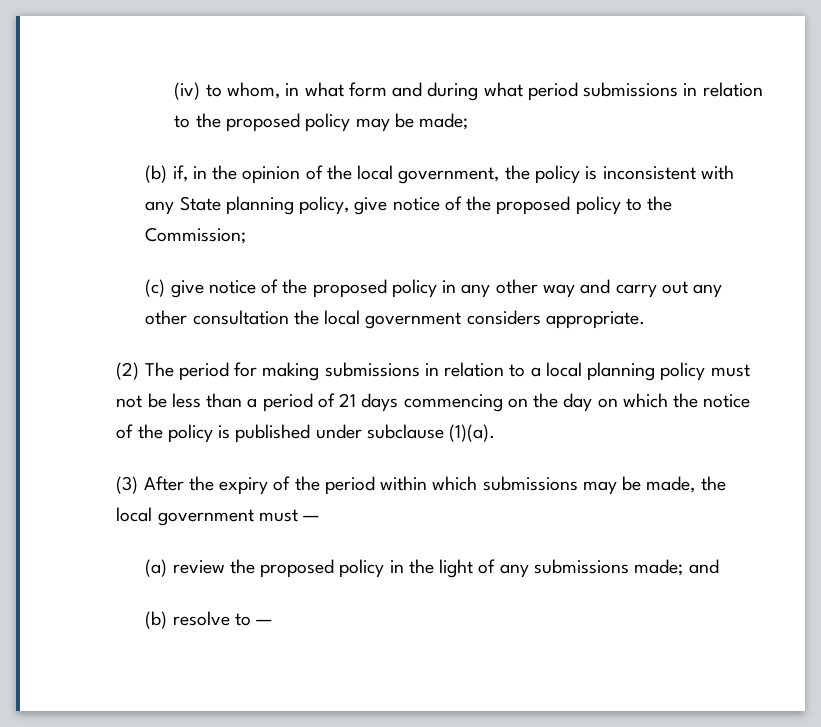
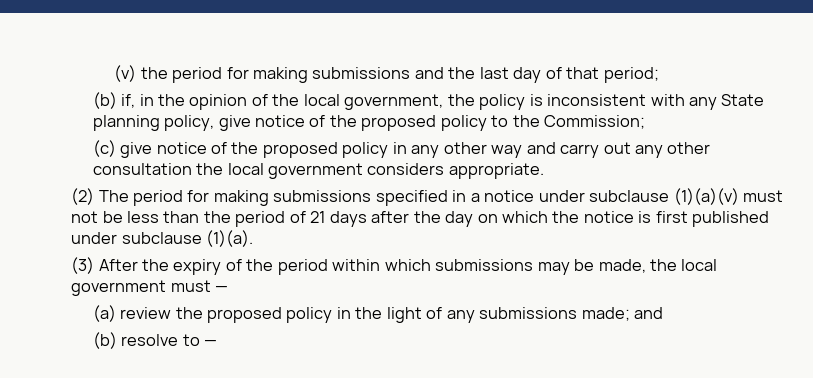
[174,82,763,101] [174,113,469,132] (iv) to whom, in what form and during what period submissions in relation to the proposed policy may be made; -> [114,65,659,83] (v) the period for making submissions and the last day of that period;
[424,362,706,381] in relation to a local planning policy -> [375,188,739,206] specified in a notice under subclause (1)(a)(v)
[247,398,258,408] a -> [203,211,231,223] the
[403,394,528,412] commencing on -> [371,211,410,223] after
[116,424,231,443] of the policy is -> [638,211,688,223] is first

